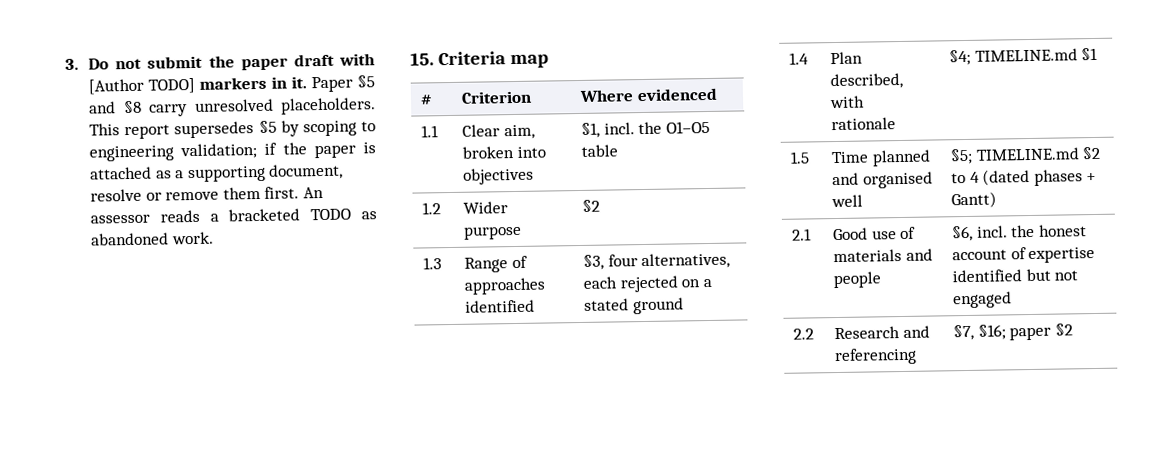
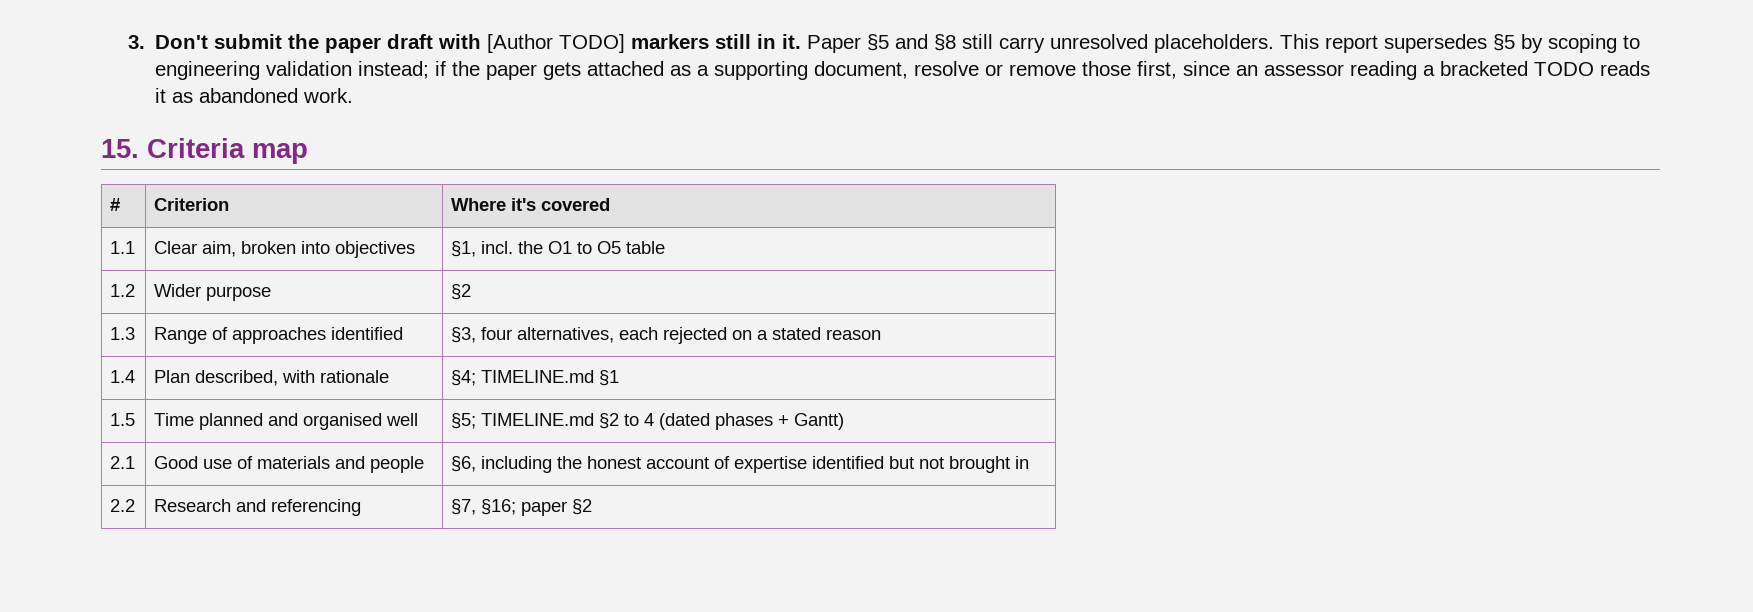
[88,58,143,70] Do not -> [155,35,209,49] Don't
(268, 83) none -> [715,34,752,49] still
(142, 107) none -> [962,34,994,49] still
[180,142,258,160] validation; -> [266,61,430,79] validation instead;
[363,142,376,154] is -> [543,62,582,80] gets
[222,186,324,200] [90,209,200,224] them first. An assessor reads -> [1082,61,1418,80] those first, since an assessor reading
(352, 214) none -> [1600,61,1651,76] [155,88,167,103] reads it
[636,87,718,102] evidenced -> [511,198,611,211] it's covered
[665,120,710,134] O1–O5 -> [548,241,622,254] O1 to O5
[632,297,684,315] ground -> [826,329,882,340] reason
[976,225,1008,238] incl. -> [481,456,553,473] including
[953,291,1013,309] engaged -> [949,456,1030,473] brought in

